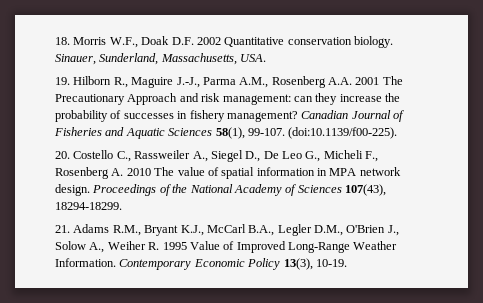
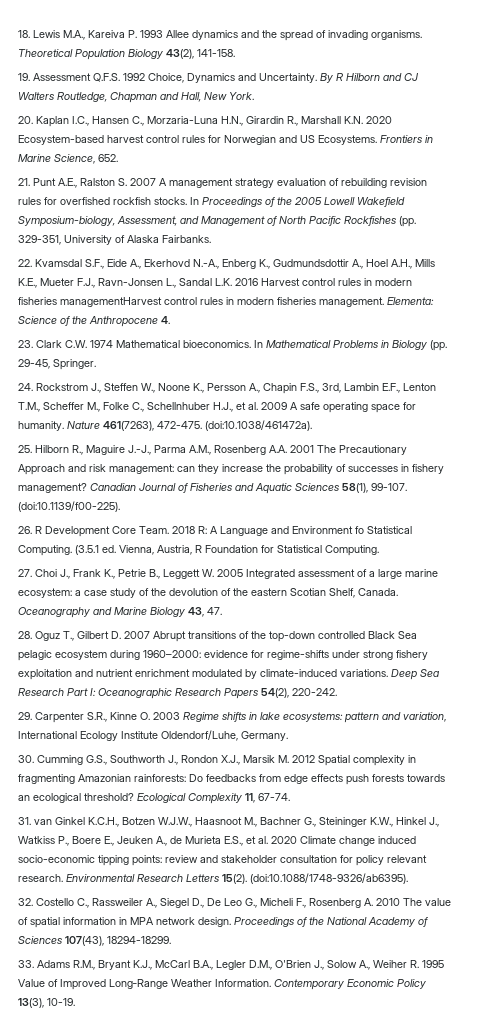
[73,36,393,48] [55,53,267,65] [55,77,70,85] Morris W.F., Doak D.F. 2002 Quantitative conservation biology. Sinauer, Sunderland, Massachusetts, USA. // 19. -> [33,30,422,41] [18,49,235,60] [18,73,418,83] [18,92,254,103] [18,116,392,127] [18,135,433,145] [18,154,118,164] [18,178,427,188] [18,197,405,207] [18,216,416,227] [18,235,211,245] [18,259,435,269] [18,278,412,288] [18,297,434,307] [18,316,170,327] [18,340,447,351] [18,359,96,370] [18,383,436,394] [18,402,416,413] [18,420,312,431] [18,445,32,453] Lewis M.A., Kareiva P. 1993 Allee dynamics and the spread of invading organisms. Theoretical Population Biology 43(2), 141-158. // 19. Assessment Q.F.S. 1992 Choice, Dynamics and Uncertainty. By R Hilborn and CJ Walters Routledge, Chapman and Hall, New York. // 20. Kaplan I.C., Hansen C., Morzaria-Luna H.N., Girardin R., Marshall K.N. 2020 Ecosystem-based harvest control rules for Norwegian and US Ecosystems. Frontiers in Marine Science, 652. // 21. Punt A.E., Ralston S. 2007 A management strategy evaluation of rebuilding revision rules for overfished rockfish stocks. In Proceedings of the 2005 Lowell Wakefield Symposium-biology, Assessment, and Management of North Pacific Rockfishes (pp. 329-351, University of Alaska Fairbanks. // 22. Kvamsdal S.F., Eide A., Ekerhovd N.-A., Enberg K., Gudmundsdottir A., Hoel A.H., Mills K.E., Mueter F.J., Ravn-Jonsen L., Sandal L.K. 2016 Harvest control rules in modern fisheries managementHarvest control rules in modern fisheries management. Elementa: Science of the Anthropocene 4. // 23. Clark C.W. 1974 Mathematical bioeconomics. In Mathematical Problems in Biology (pp. 29-45, Springer. // 24. Rockstrom J., Steffen W., Noone K., Persson A., Chapin F.S., 3rd, Lambin E.F., Lenton T.M., Scheffer M., Folke C., Schellnhuber H.J., et al. 2009 A safe operating space for humanity. Nature 461(7263), 472-475. (doi:10.1038/461472a). // 25.
[55,151,70,159] 20. -> [18,526,412,537] [18,545,379,556] [18,569,438,579] [18,588,398,598] [18,607,222,618] [18,631,417,642] [18,650,428,661] [18,669,439,680] [18,688,337,699] [18,712,446,723] [18,730,288,741] [18,755,416,766] [18,774,445,785] [18,793,290,804] [18,817,439,827] [18,836,416,846] [18,855,427,866] [18,873,408,884] [18,898,33,906] 26. R Development Core Team. 2018 R: A Language and Environment fo Statistical Computing. (3.5.1 ed. Vienna, Austria, R Foundation for Statistical Computing. // 27. Choi J., Frank K., Petrie B., Leggett W. 2005 Integrated assessment of a large marine ecosystem: a case study of the devolution of the eastern Scotian Shelf, Canada. Oceanography and Marine Biology 43, 47. // 28. Oguz T., Gilbert D. 2007 Abrupt transitions of the top-down controlled Black Sea pelagic ecosystem during 1960–2000: evidence for regime-shifts under strong fishery exploitation and nutrient enrichment modulated by climate-induced variations. Deep Sea Research Part I: Oceanographic Research Papers 54(2), 220-242. // 29. Carpenter S.R., Kinne O. 2003 Regime shifts in lake ecosystems: pattern and variation, International Ecology Institute Oldendorf/Luhe, Germany. // 30. Cumming G.S., Southworth J., Rondon X.J., Marsik M. 2012 Spatial complexity in fragmenting Amazonian rainforests: Do feedbacks from edge effects push forests towards an ecological threshold? Ecological Complexity 11, 67-74. // 31. van Ginkel K.C.H., Botzen W.J.W., Haasnoot M., Bachner G., Steininger K.W., Hinkel J., Watkiss P., Boere E., Jeuken A., de Murieta E.S., et al. 2020 Climate change induced socio-economic tipping points: review and stakeholder consultation for policy relevant research. Environmental Research Letters 15(2). (doi:10.1088/1748-9326/ab6395). // 32.
[55,225,70,233] 21. -> [18,960,34,968] 33.

